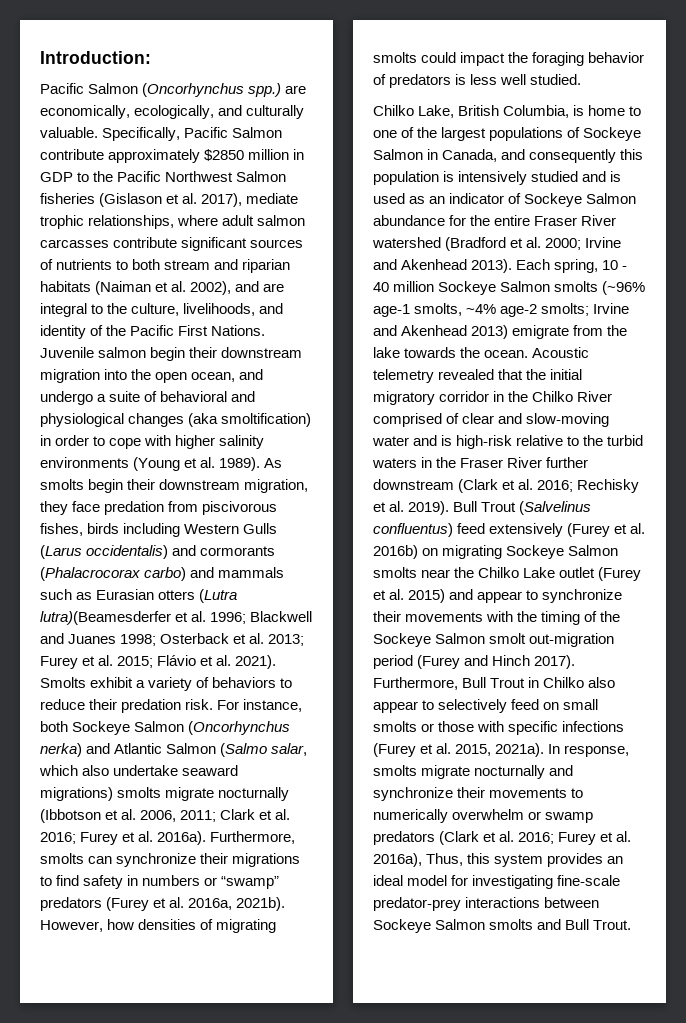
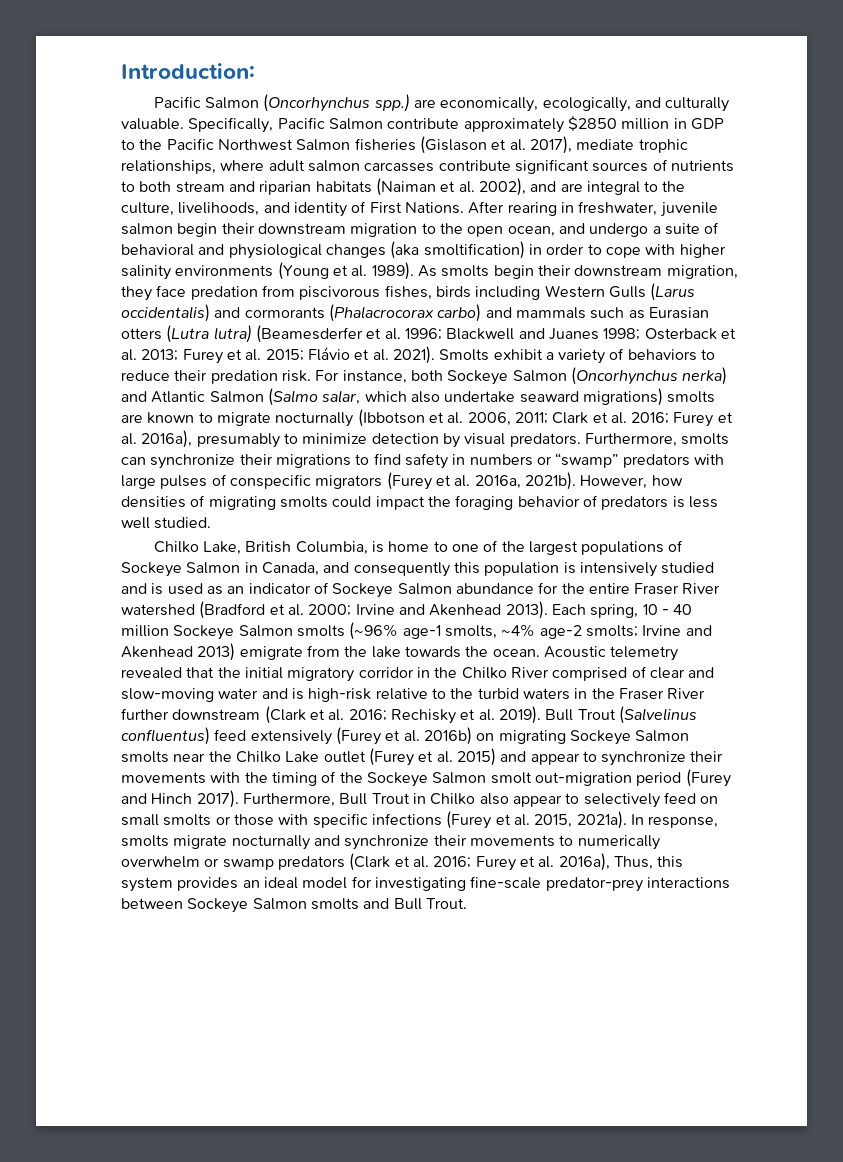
[106,325,266,336] [40,347,94,358] the Pacific First Nations. Juvenile -> [369,201,718,217] First Nations. After rearing in freshwater, juvenile
[104,369,128,380] into -> [421,223,436,234] to
[40,611,171,625] lutra)(Beamesderfer -> [213,325,363,343] lutra) (Beamesderfer
(162, 792) none -> [121,412,213,424] are known to
[157,831,207,845] 2016a). -> [141,430,581,448] 2016a), presumably to minimize detection by visual predators.
(102, 904) none -> [693,454,724,465] [121,474,383,489] with large pulses of conspecific migrators

